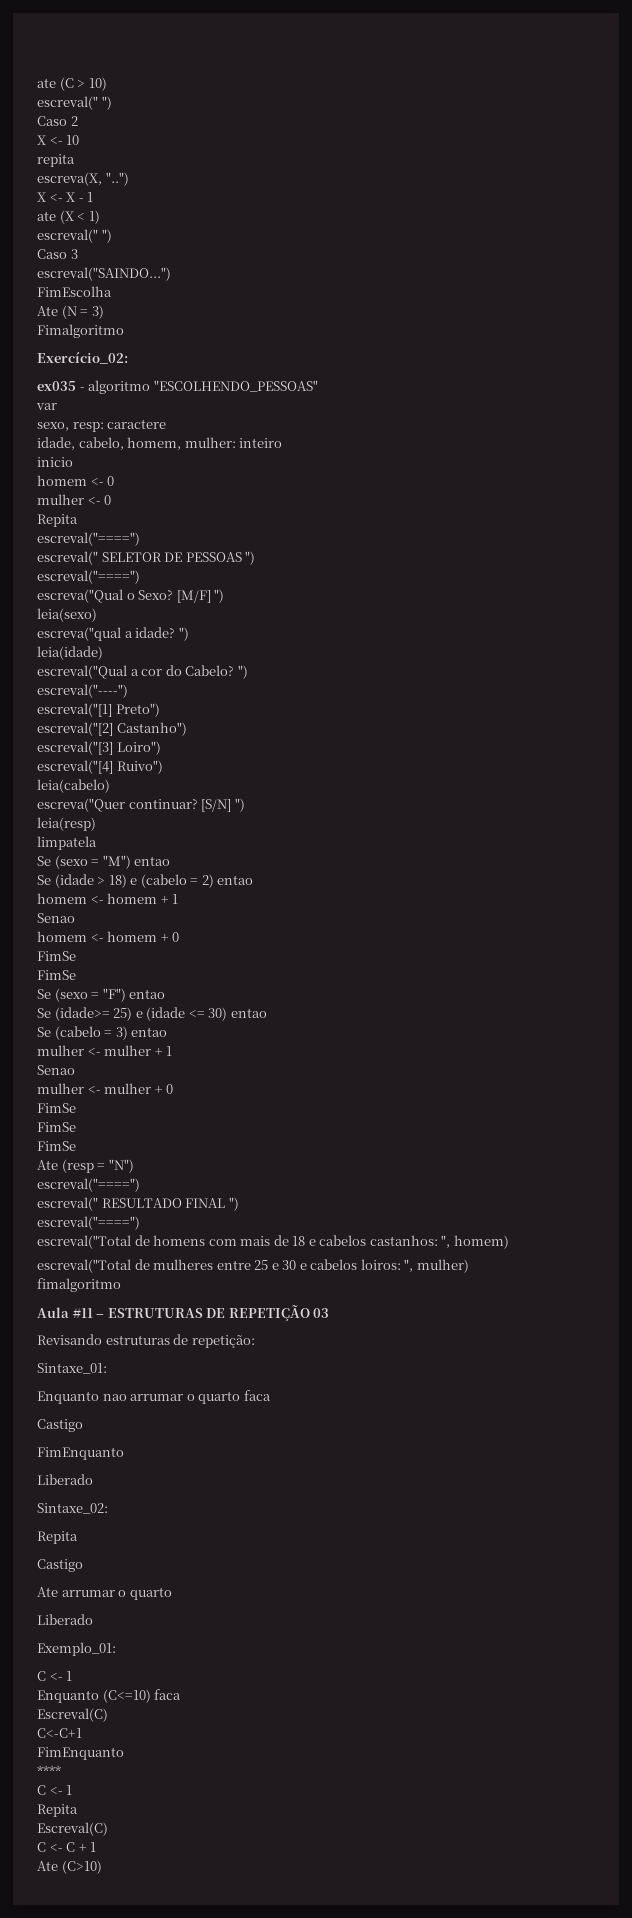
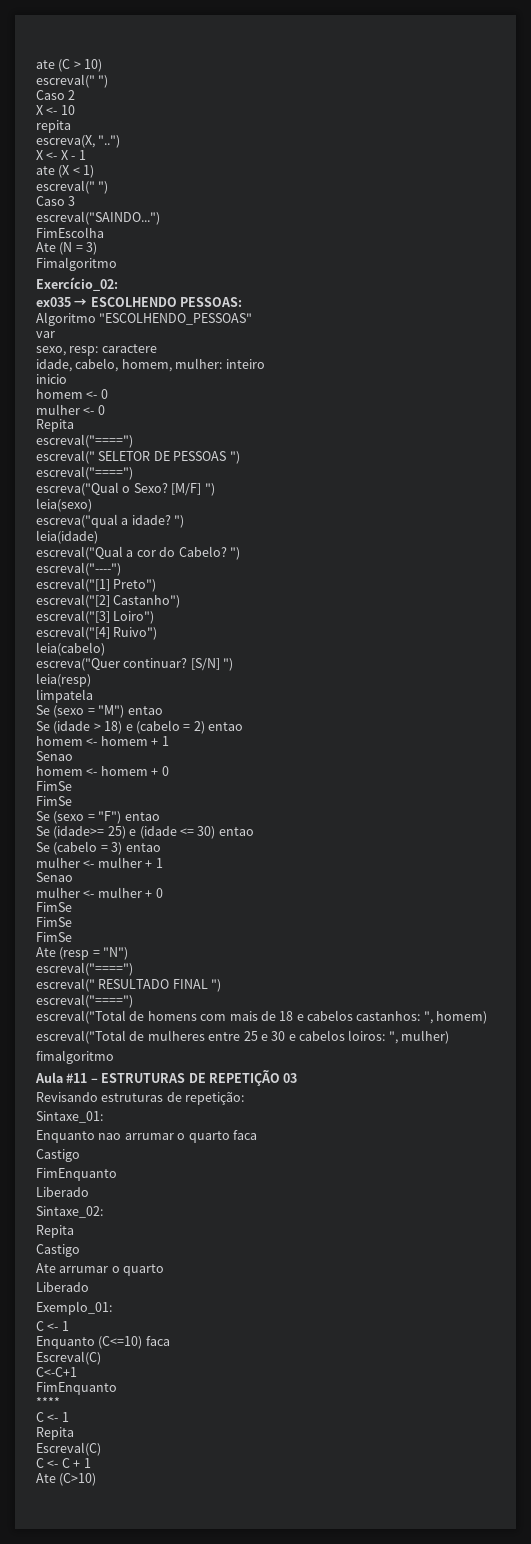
[79,380,151,394] - algoritmo -> [74,297,243,307] [36,312,96,326] → ESCOLHENDO PESSOAS: // Algoritmo

